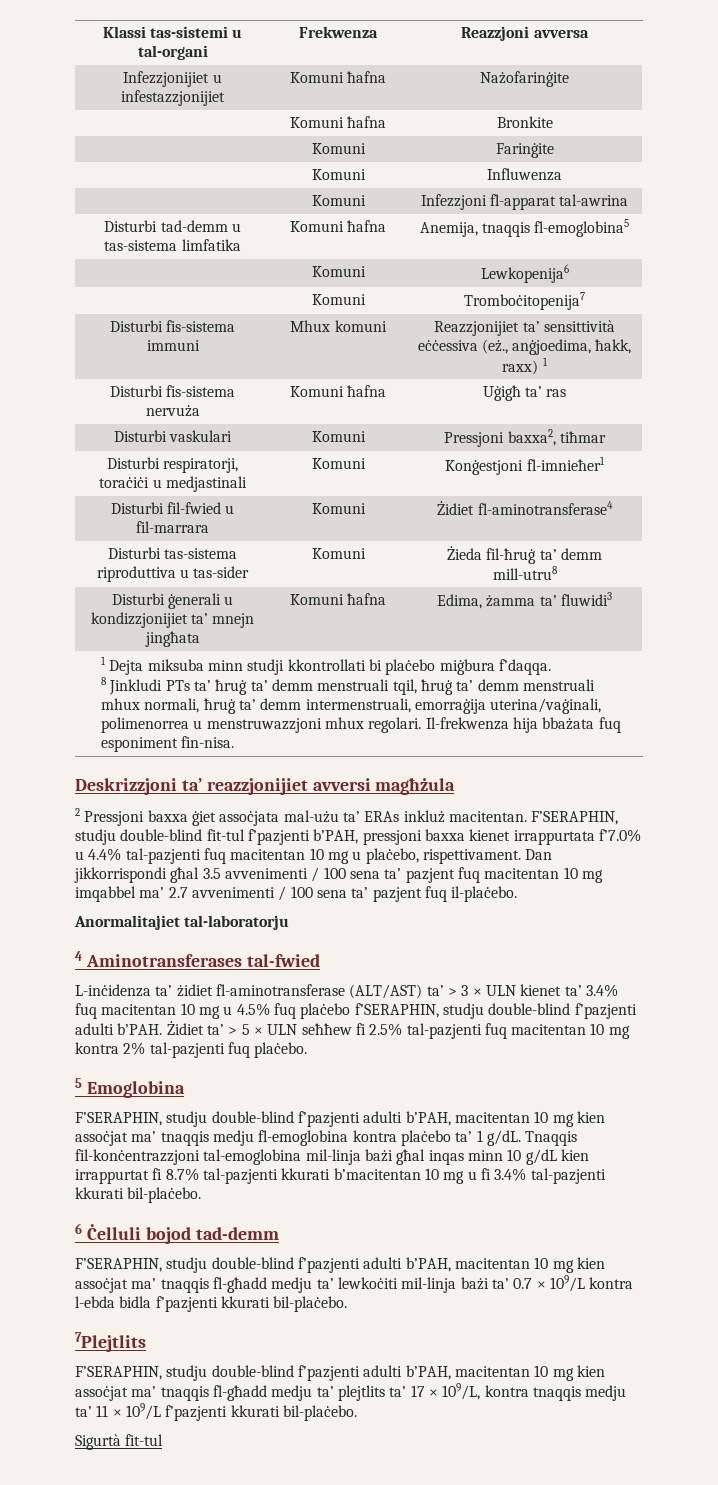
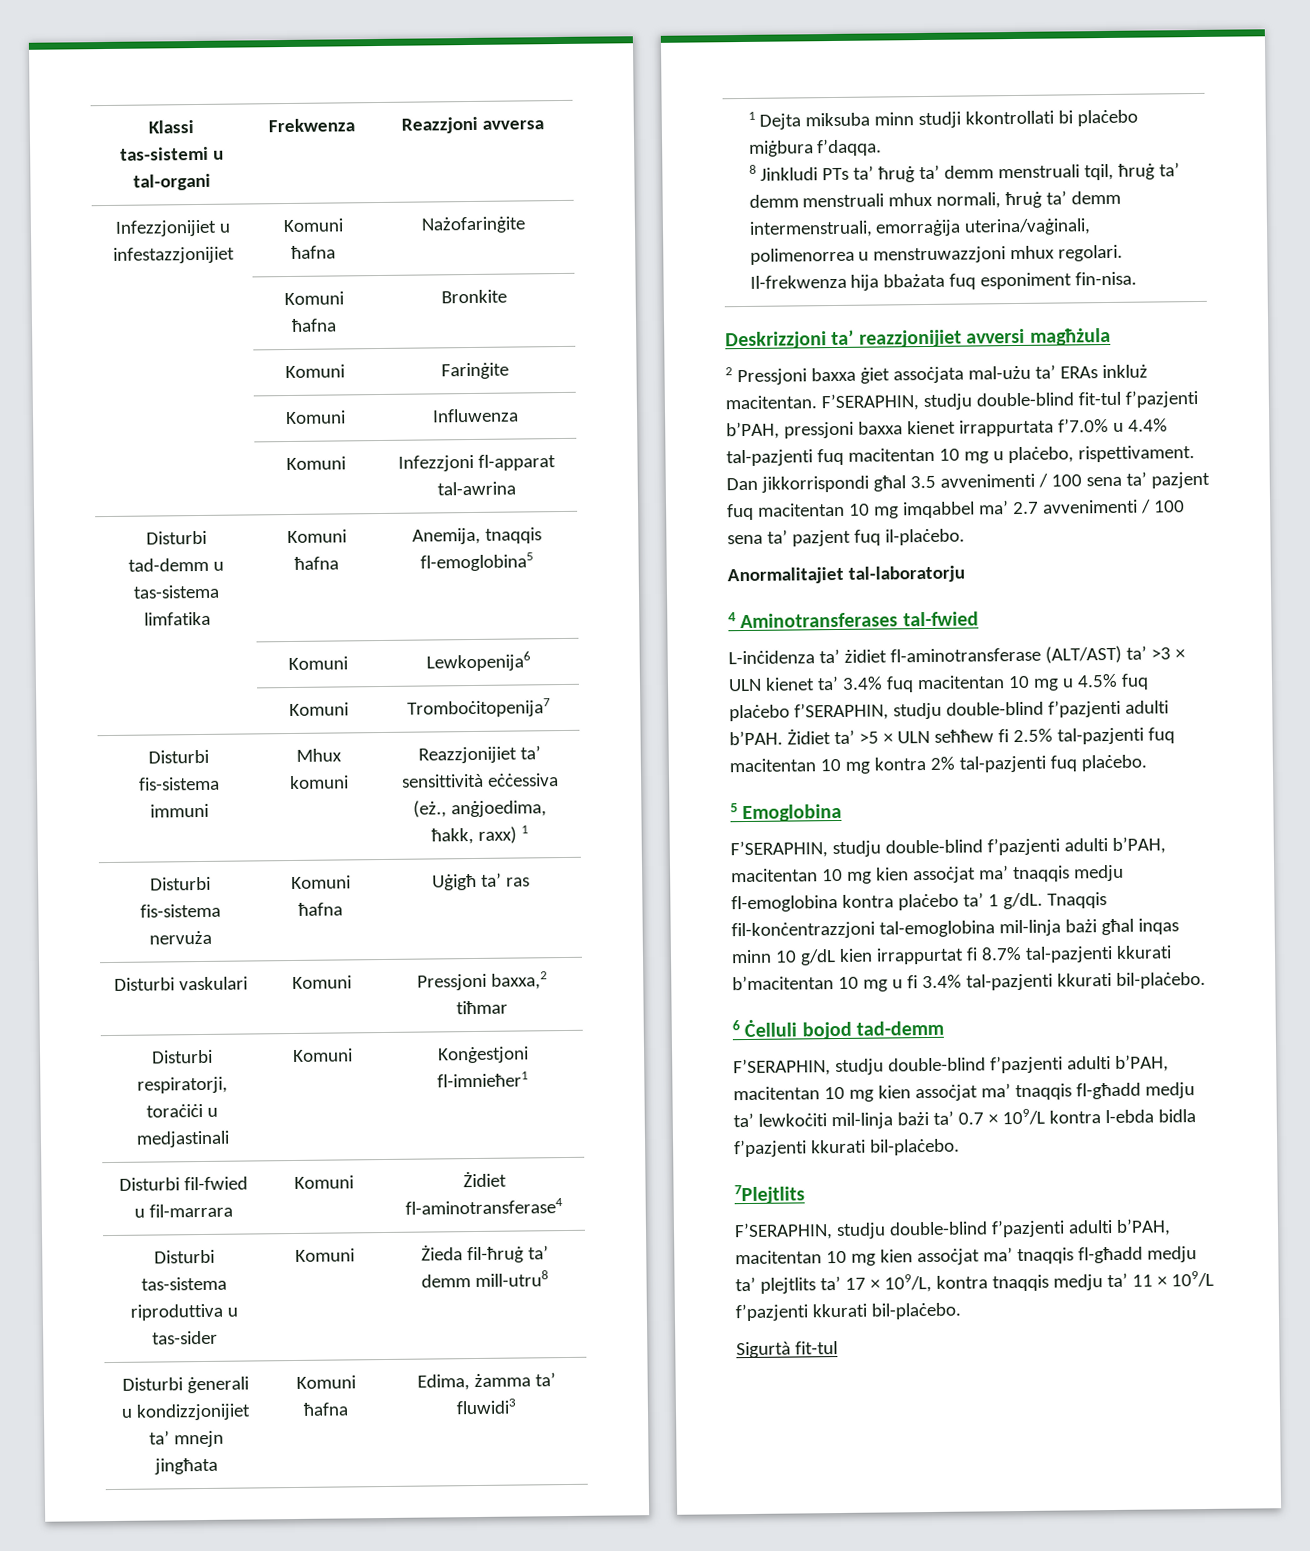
[507,429,556,446] baxxa2, -> [490,971,548,990] baxxa,2
[447,985,469,996] > 3 -> [1150,647,1171,660] >3
[228,1024,250,1035] > 5 -> [858,731,879,744] >5

